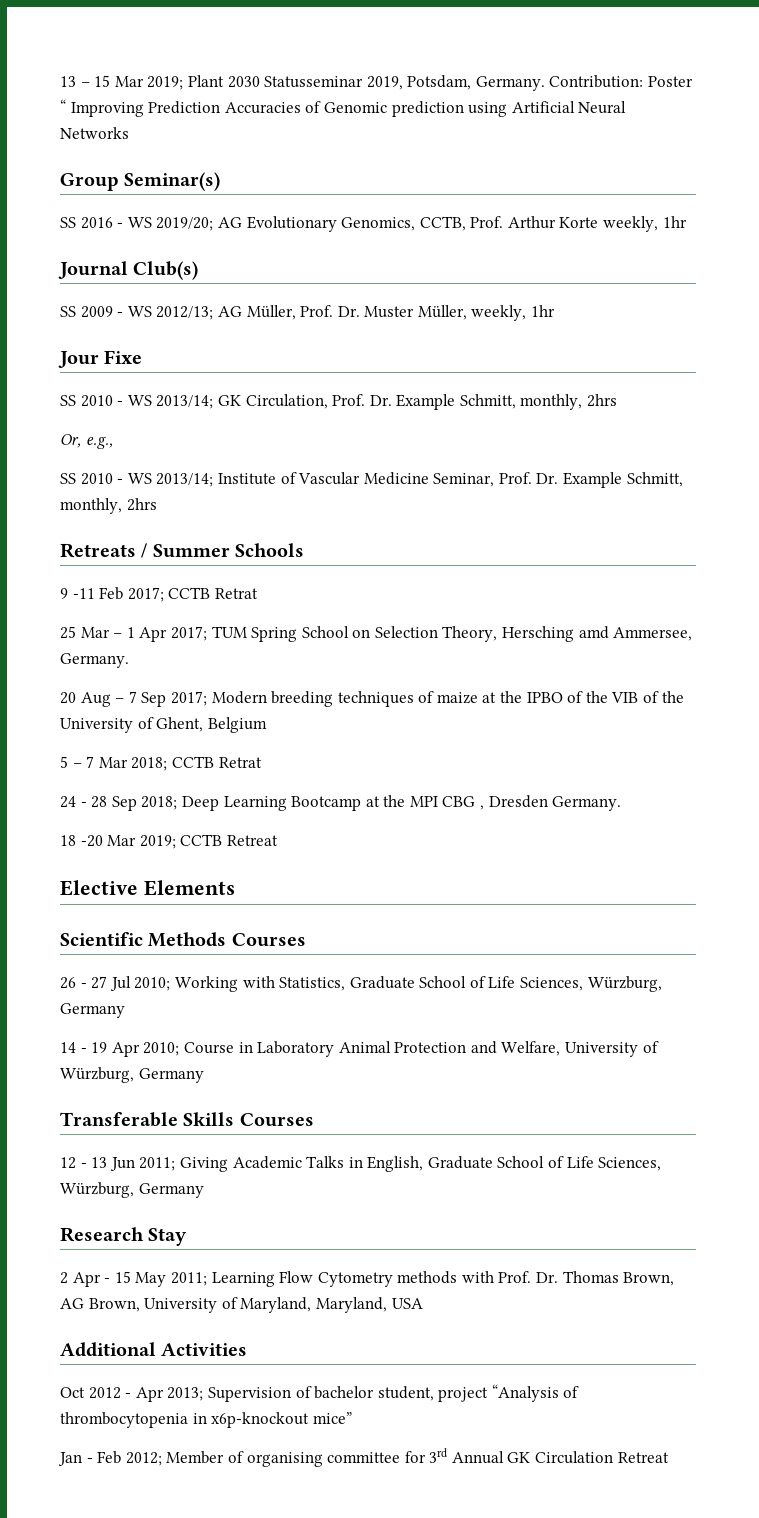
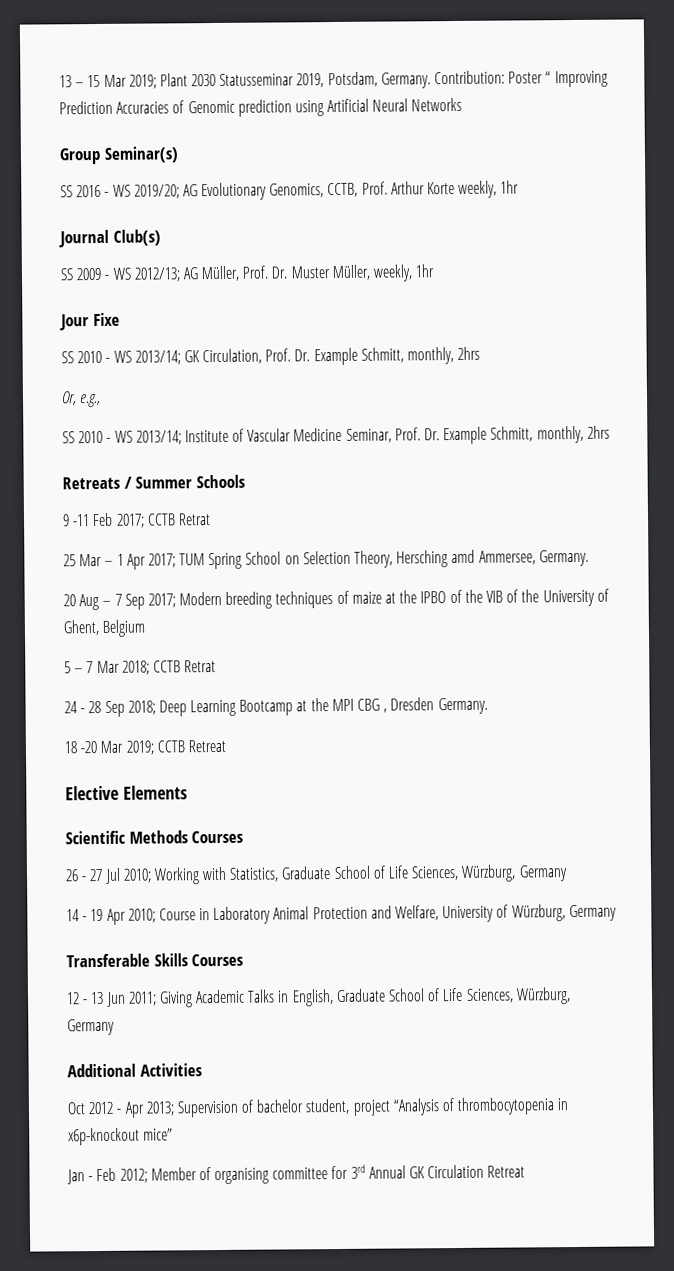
[60,1227,188,1246] [60,1271,675,1287] [60,1297,423,1313] // Research Stay // 2 Apr - 15 May 2011; Learning Flow Cytometry methods with Prof. Dr. Thomas Brown, AG Brown, University of Maryland, Maryland, USA -> (115, 1027) none

